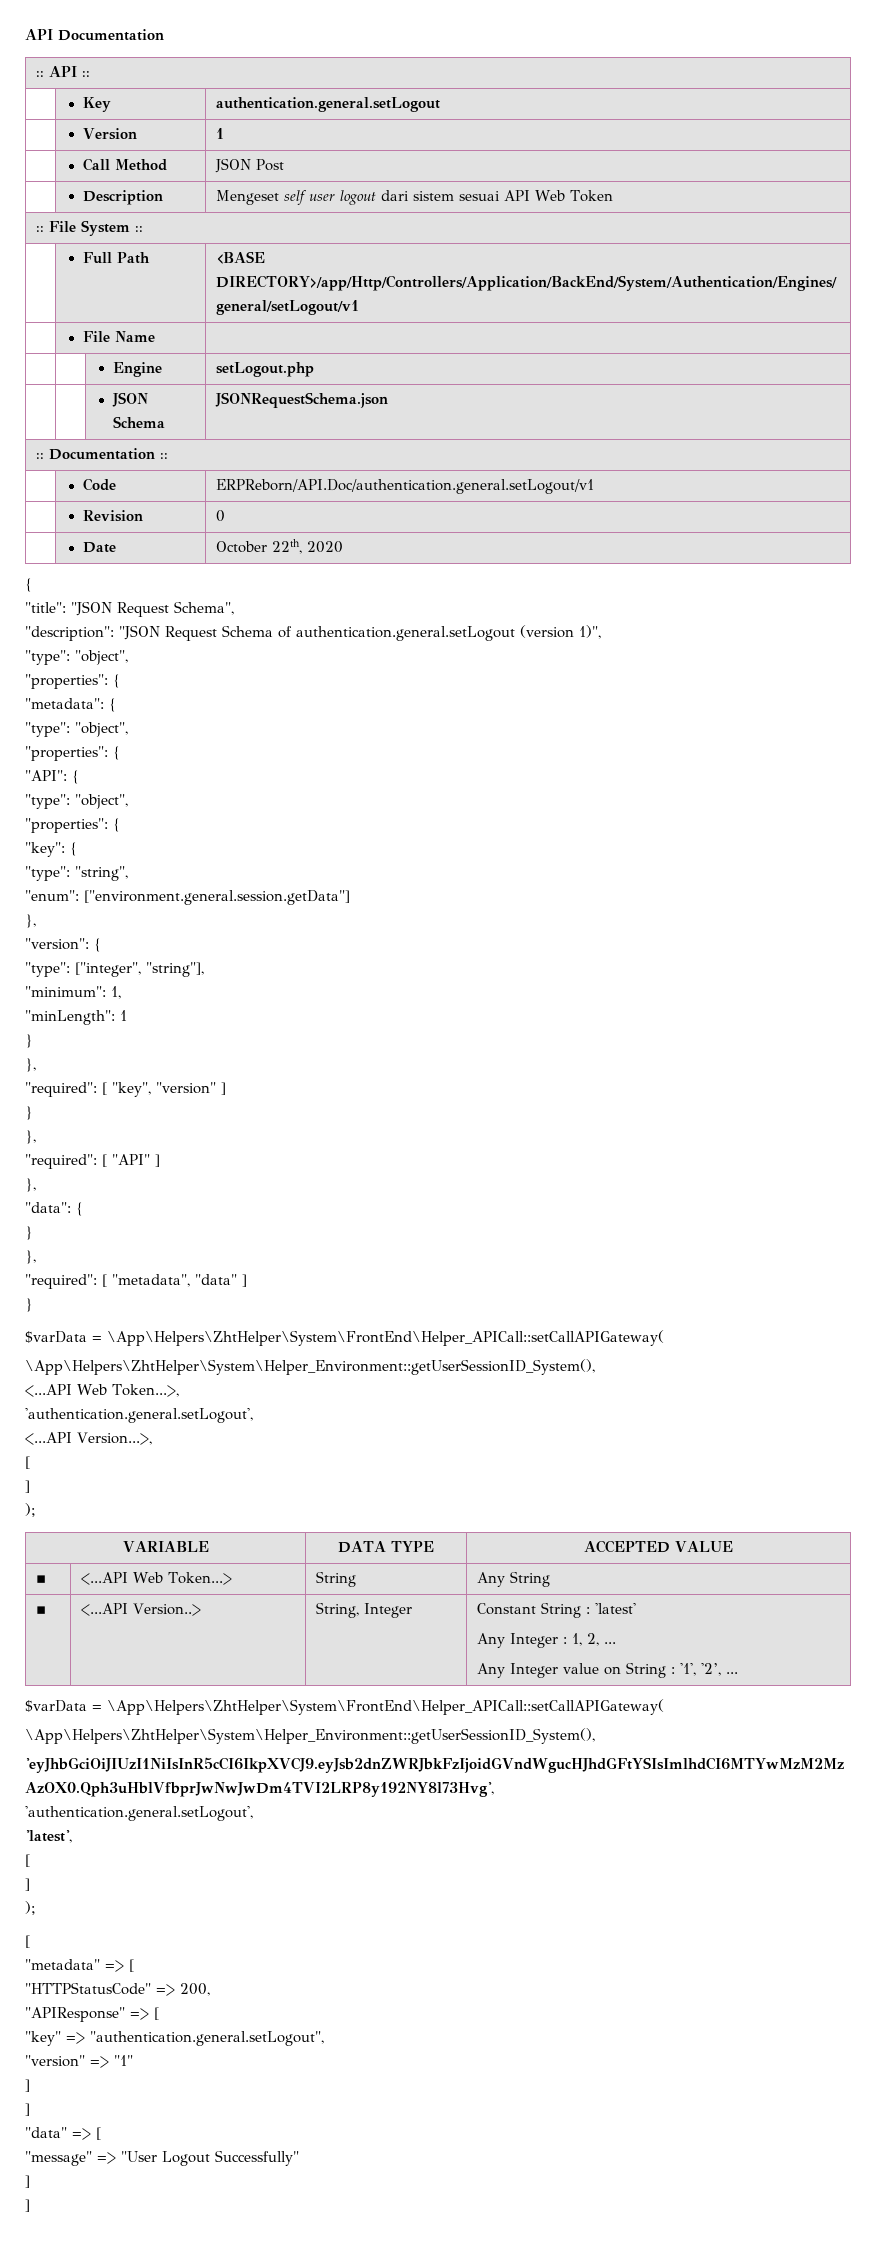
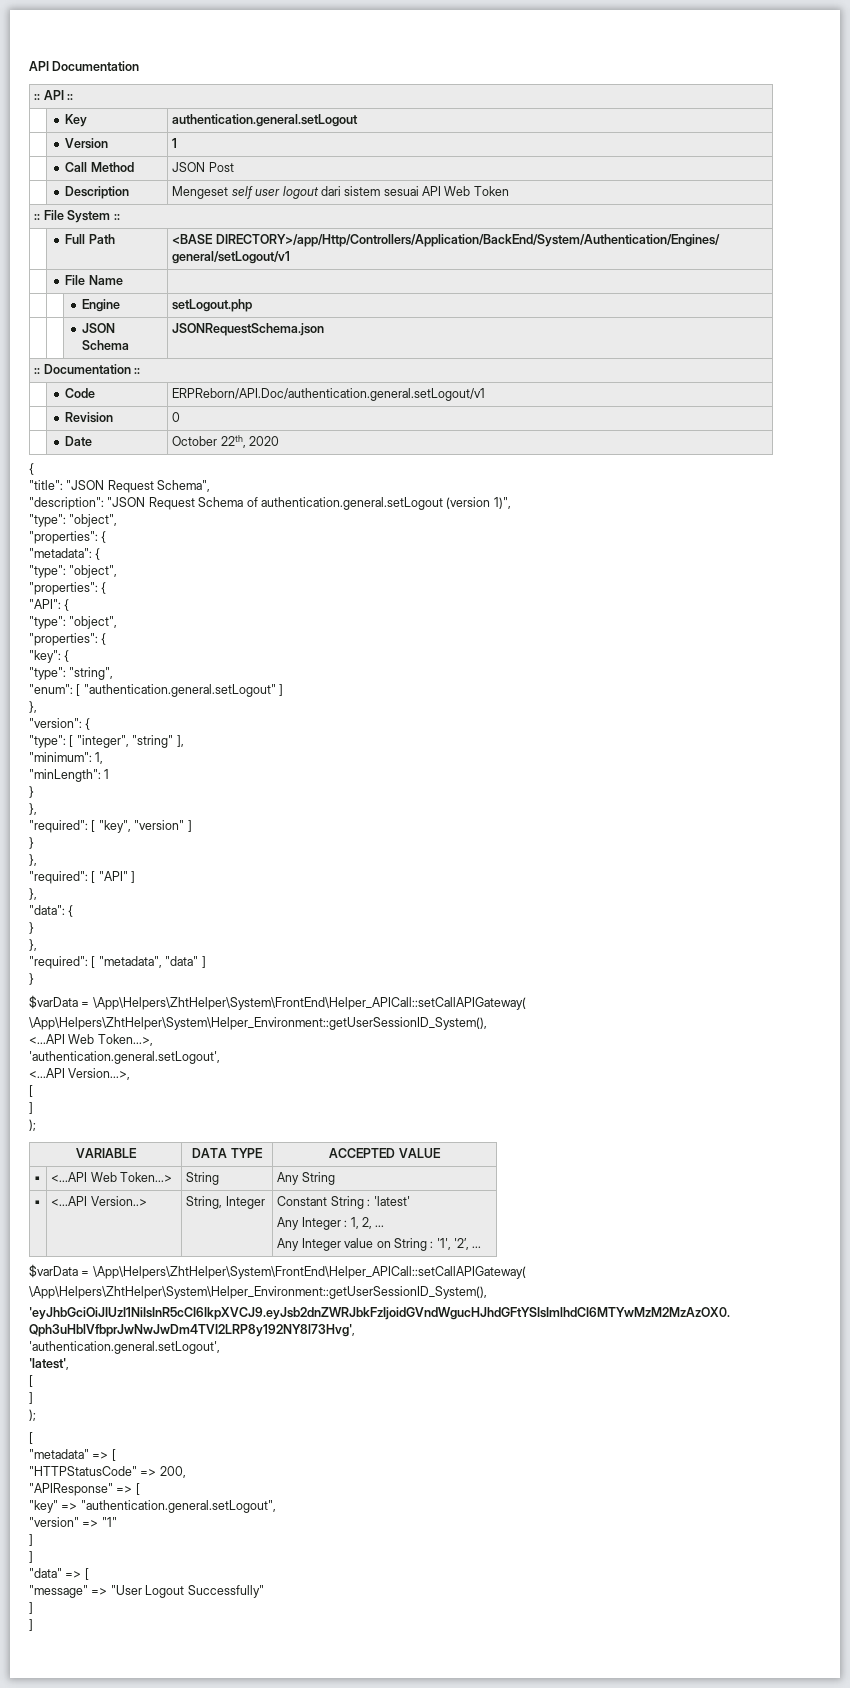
[84,890,350,905] ["environment.general.session.getData"] -> [76,684,284,697] [ "authentication.general.setLogout" ]
[75,962,204,977] ["integer", "string"], -> [69,735,184,748] [ "integer", "string" ],

